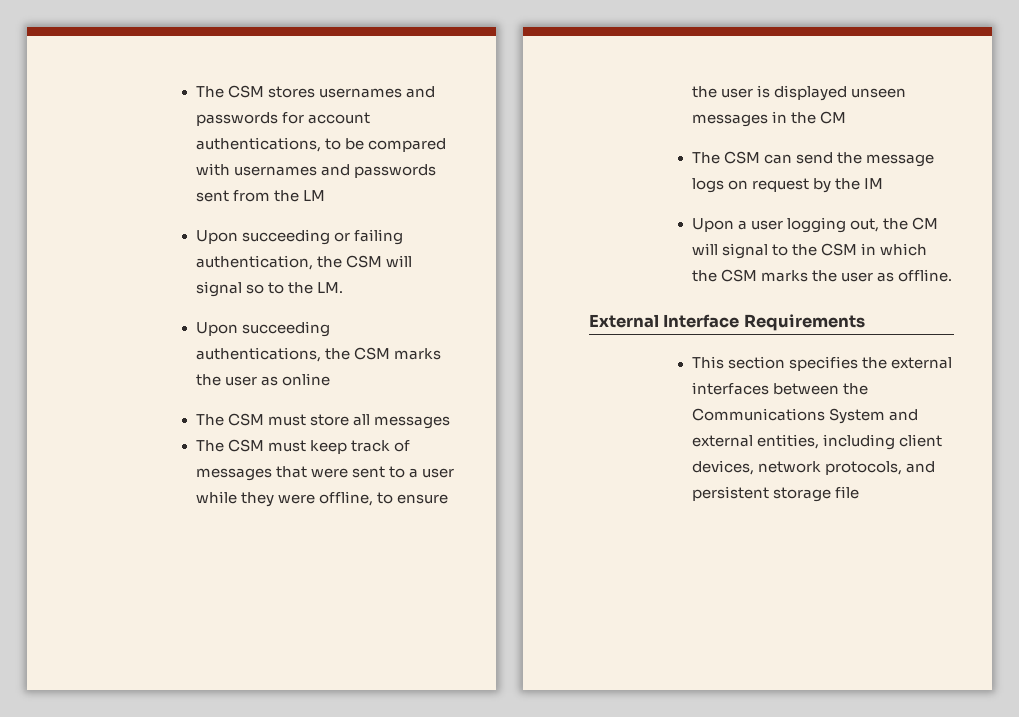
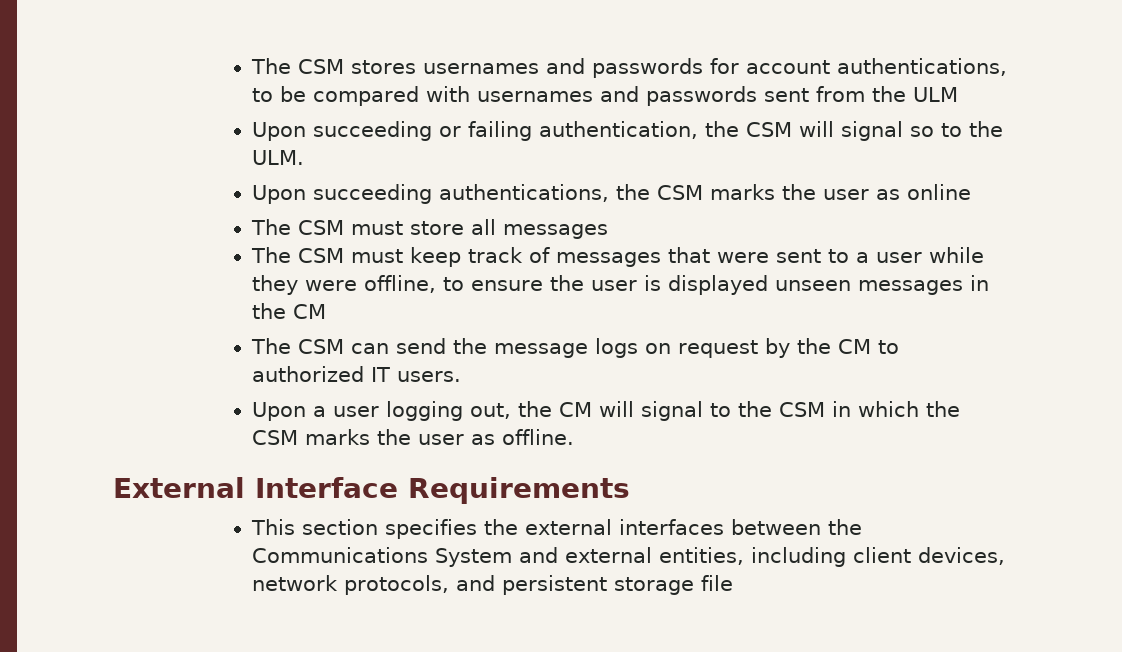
[302,190,325,201] LM -> [913,87,959,102] ULM
[316,282,343,293] LM. -> [252,150,305,165] ULM.
[863,178,883,189] IM -> [838,339,900,354] [252,366,462,382] CM to authorized IT users.

